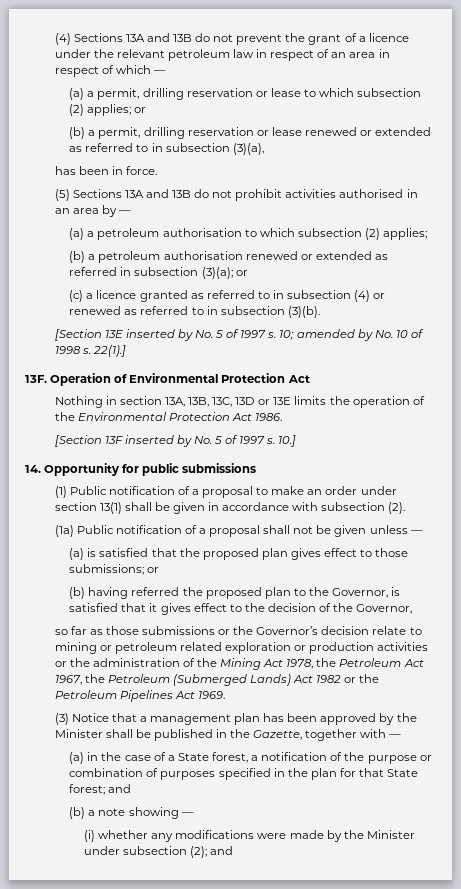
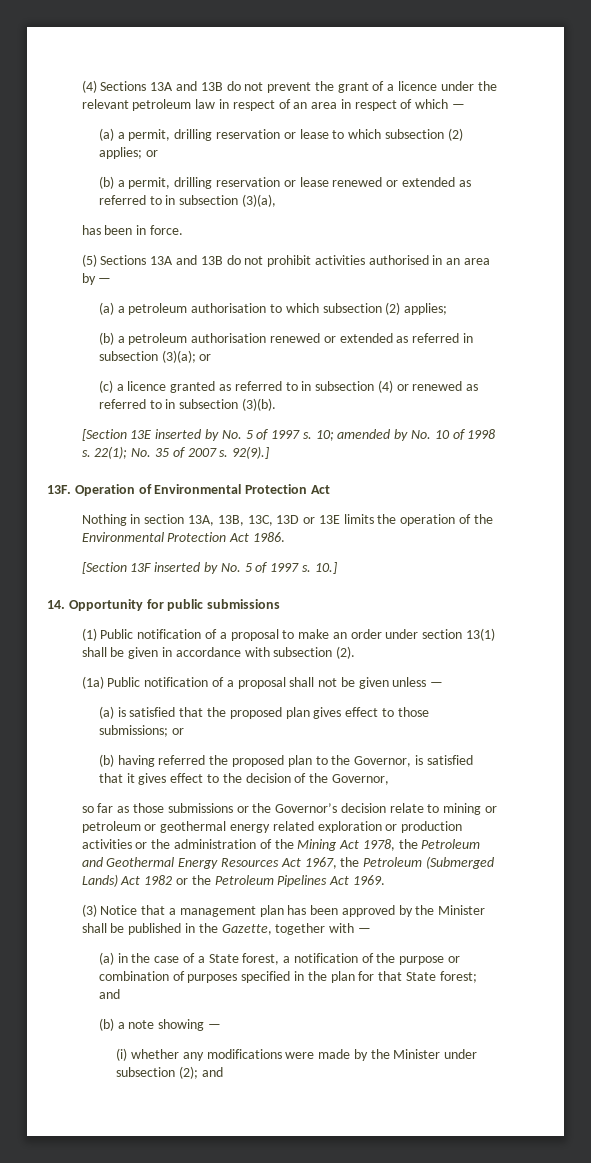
[92,345,126,357] 22(1).] -> [94,446,270,459] 22(1); No. 35 of 2007 s. 92(9).]
(177, 648) none -> [144,821,270,833] or geothermal energy
(402, 662) none -> [81,857,279,869] and Geothermal Energy Resources

